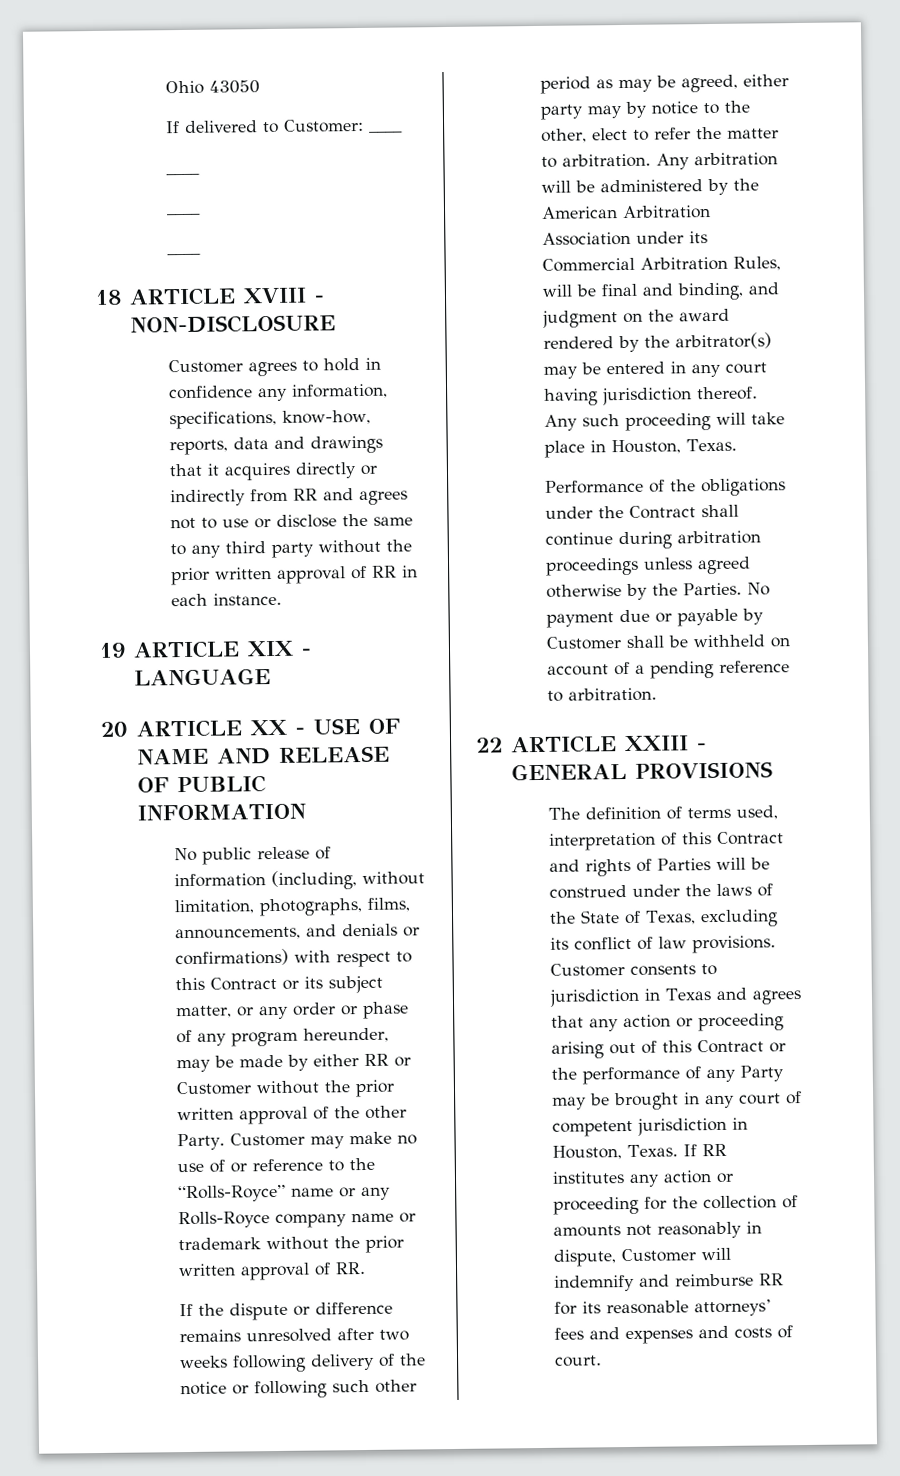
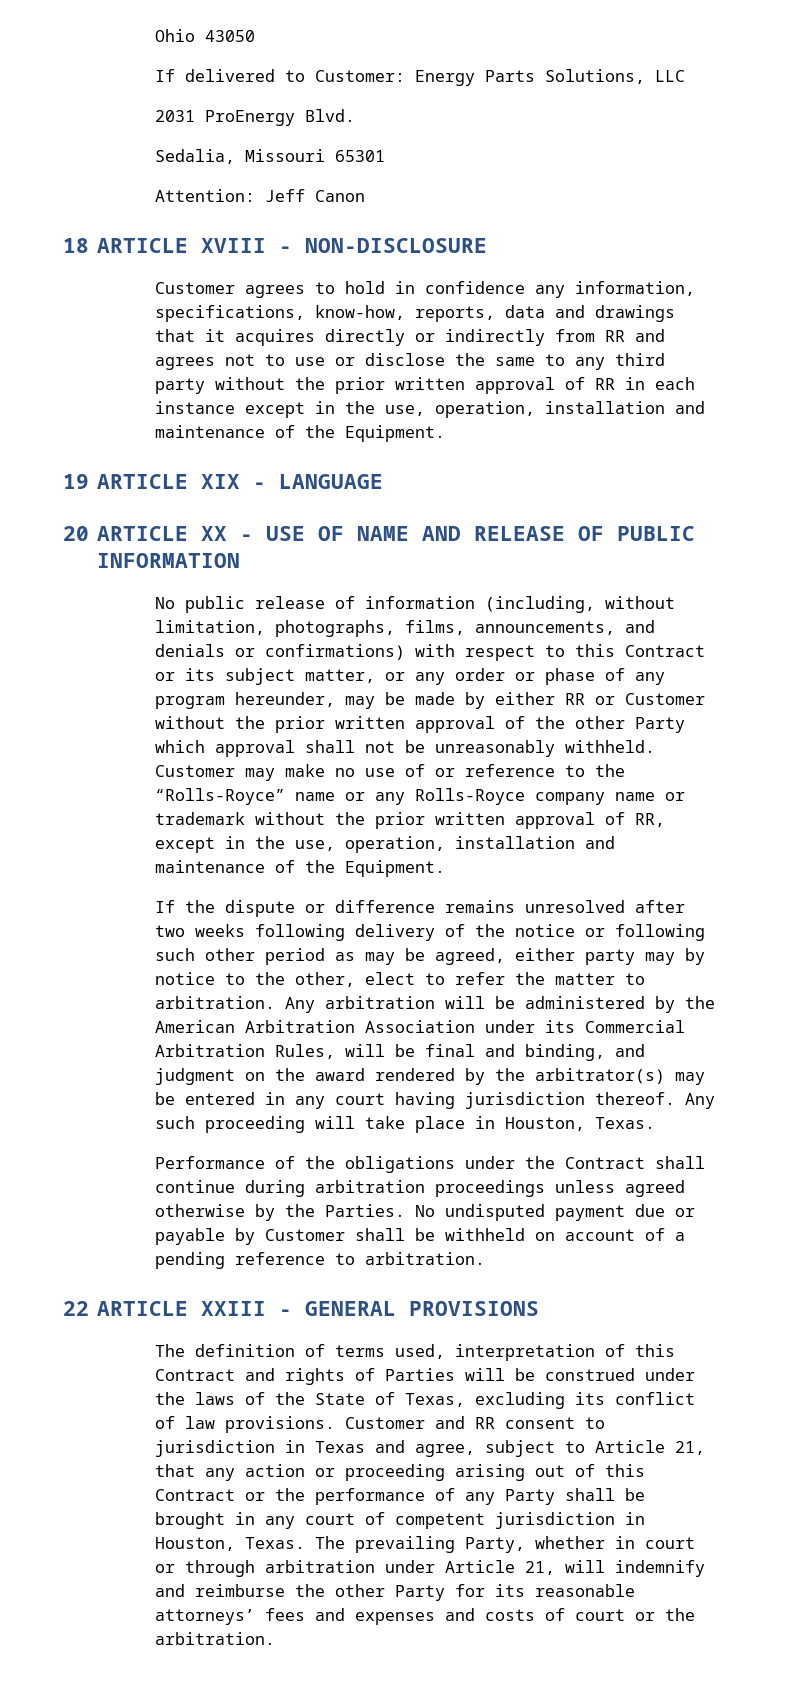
[369,130,404,133] [166,172,201,176] [167,212,202,216] [167,252,202,256] ____ // ____ // ____ // ____ -> [415,69,686,86] [155,109,356,126] [155,149,386,164] [155,189,366,202] Energy Parts Solutions, LLC // 2031 ProEnergy Blvd. // Sedalia, Missouri 65301 // Attention: Jeff Canon
[213,592,283,606] instance. -> [155,401,706,418] [155,425,446,442] instance except in the use, operation, installation and maintenance of the Equipment.
[177,1133,226,1151] Party. -> [635,717,686,733] [155,740,656,757] Party which approval shall not be unreasonably withheld.
[335,1261,367,1275] RR. -> [635,813,666,827] [155,836,616,853] [155,860,446,877] RR, except in the use, operation, installation and maintenance of the Equipment.
(771, 589) none -> [445,1204,546,1221] undisputed
[630,964,697,976] consents -> [435,1416,576,1429] and RR consent
[752,990,803,1005] agrees -> [415,1440,706,1457] agree, subject to Article 21,
[552,1096,588,1110] may -> [565,1488,616,1501] shall
[683,1143,728,1157] [552,1170,735,1187] [553,1195,799,1215] [553,1221,763,1239] [553,1248,697,1267] If RR institutes any action or proceeding for the collection of amounts not reasonably in dispute, Customer -> [315,1536,696,1553] [155,1560,556,1577] The prevailing Party, whether in court or through arbitration under Article 21,
[759,1273,785,1286] RR -> [295,1584,446,1601] the other Party
[555,1355,603,1367] court. -> [575,1608,696,1621] [155,1632,276,1645] court or the arbitration.

